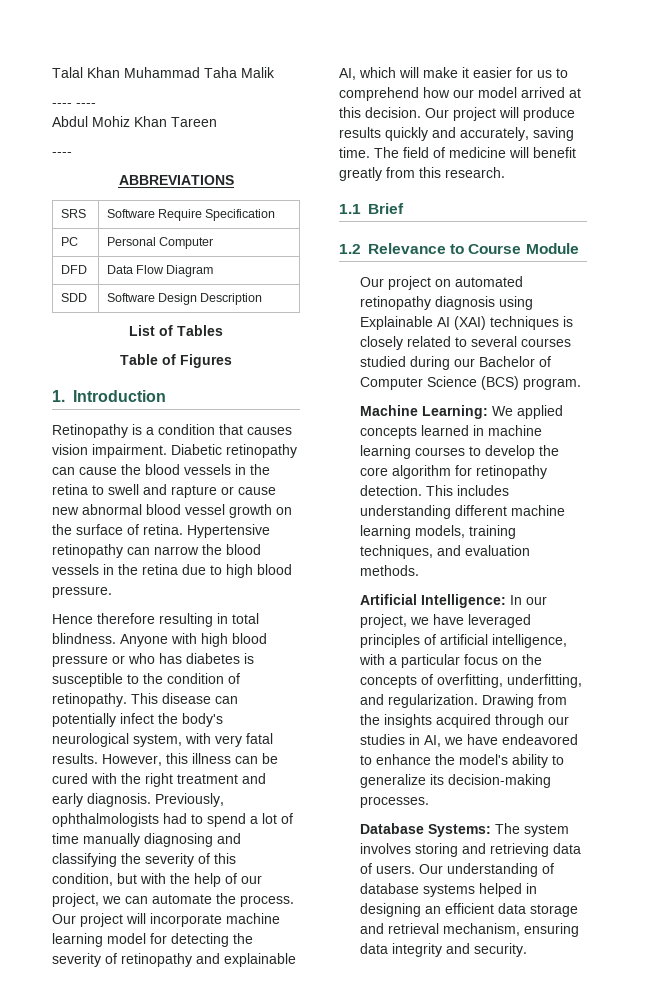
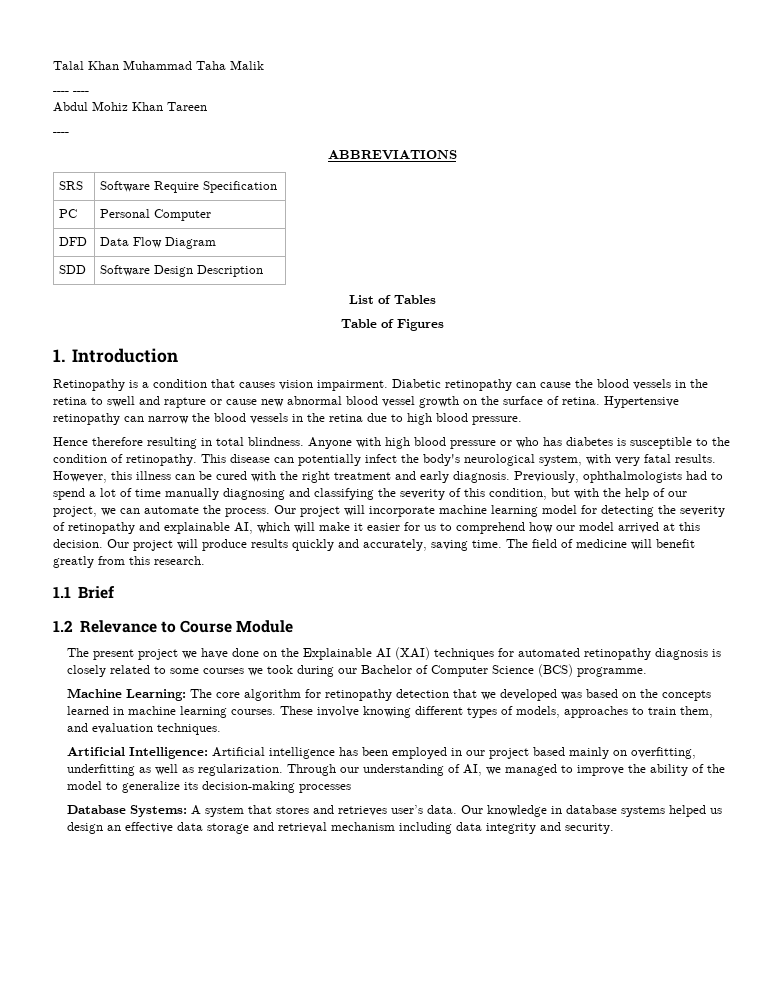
[359,276,523,290] [359,296,533,310] [359,316,573,330] [359,336,571,350] [359,356,406,367] Our project on automated retinopathy diagnosis using Explainable AI (XAI) techniques is closely related to several courses studied -> [67,647,722,660] [67,665,294,677] The present project we have done on the Explainable AI (XAI) techniques for automated retinopathy diagnosis is closely related to some courses we took
[522,378,581,390] program. -> [577,667,648,677] programme.
[491,405,563,419] We applied -> [190,689,659,701] The core algorithm for retinopathy detection that we developed was based on the
[414,445,559,459] [359,465,547,479] [359,485,509,496] [359,505,565,519] [359,525,516,539] [359,545,433,559] courses to develop the core algorithm for retinopathy detection. This includes understanding different machine learning models, training techniques, -> [231,706,714,718] courses. These involve knowing different types of models, approaches to train them,
[359,565,419,576] methods. -> [157,723,222,735] techniques.
[509,595,547,605] [359,614,531,628] [359,634,567,648] [358,654,542,668] [359,674,582,688] [359,694,567,708] [359,714,569,728] [359,734,578,747] [359,754,548,768] In our project, we have leveraged principles of artificial intelligence, with a particular focus on the concepts of overfitting, underfitting, and regularization. Drawing from the insights acquired through our studies in AI, we have endeavored to enhance the model's ability -> [212,747,697,759] [67,764,726,776] [67,781,103,790] Artificial intelligence has been employed in our project based mainly on overfitting, underfitting as well as regularization. Through our understanding of AI, we managed to improve the ability of the model
[359,796,429,808] processes. -> [299,784,352,793] processes
[494,823,569,837] [359,843,581,857] [359,863,554,877] [359,883,537,897] [359,903,494,917] The system involves storing and retrieving data of users. Our understanding of database systems helped in designing an efficient -> [191,805,723,817] [67,822,174,834] A system that stores and retrieves user’s data. Our knowledge in database systems helped us design an effective
[442,923,579,937] mechanism, ensuring -> [331,822,453,834] mechanism including

